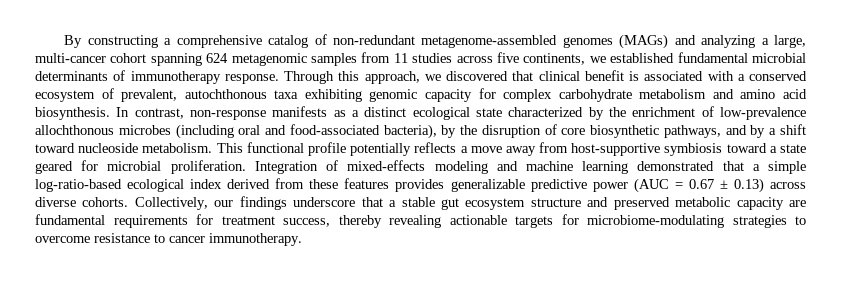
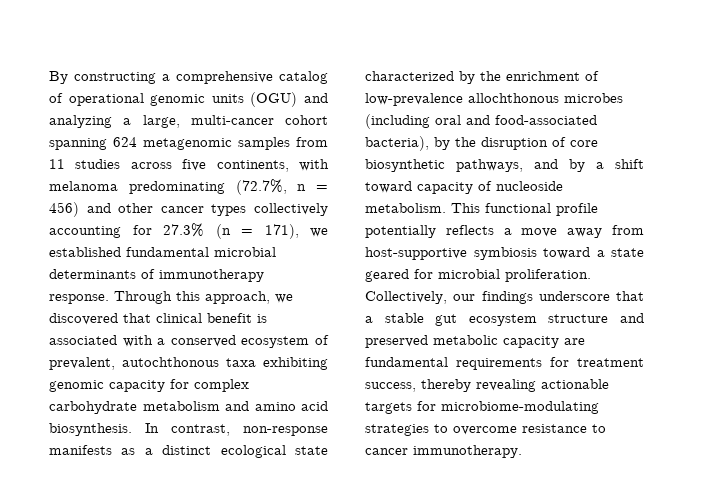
[332,34,669,49] non-redundant metagenome-assembled genomes (MAGs) -> [68,92,298,107] operational genomic units (OGU)
(586, 59) none -> [299,159,329,171] [49,179,328,195] [49,202,328,217] [49,223,299,239] with melanoma predominating (72.7%, n = 456) and other cancer types collectively accounting for 27.3% (n = 171),
(75, 148) none -> [417,181,492,194] capacity of
[254,160,806,174] [35,178,806,193] [35,197,129,207] Integration of mixed-effects modeling and machine learning demonstrated that a simple log-ratio-based ecological index derived from these features provides generalizable predictive power (AUC = 0.67 ± 0.13) across diverse cohorts. -> (591, 275) none

